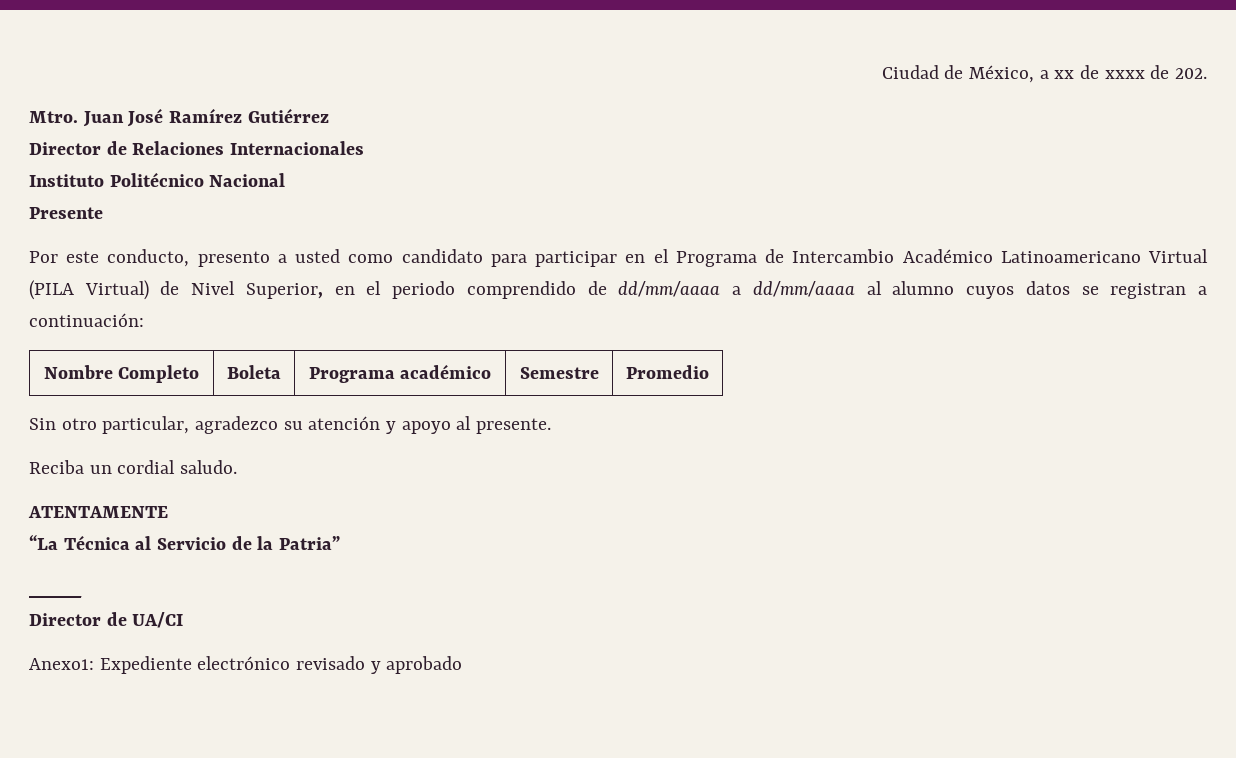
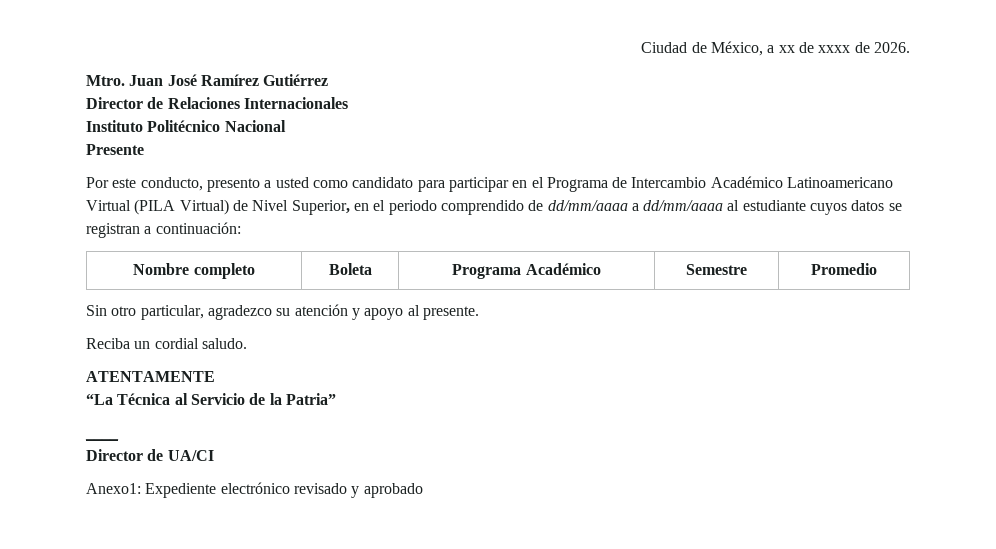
[1175,68,1208,79] 202. -> [874,42,911,53] 2026.
[892,281,955,295] alumno -> [742,200,806,211] estudiante
[118,365,200,383] Completo -> [193,263,255,279] completo
[400,364,492,379] académico -> [525,263,601,275] Académico

